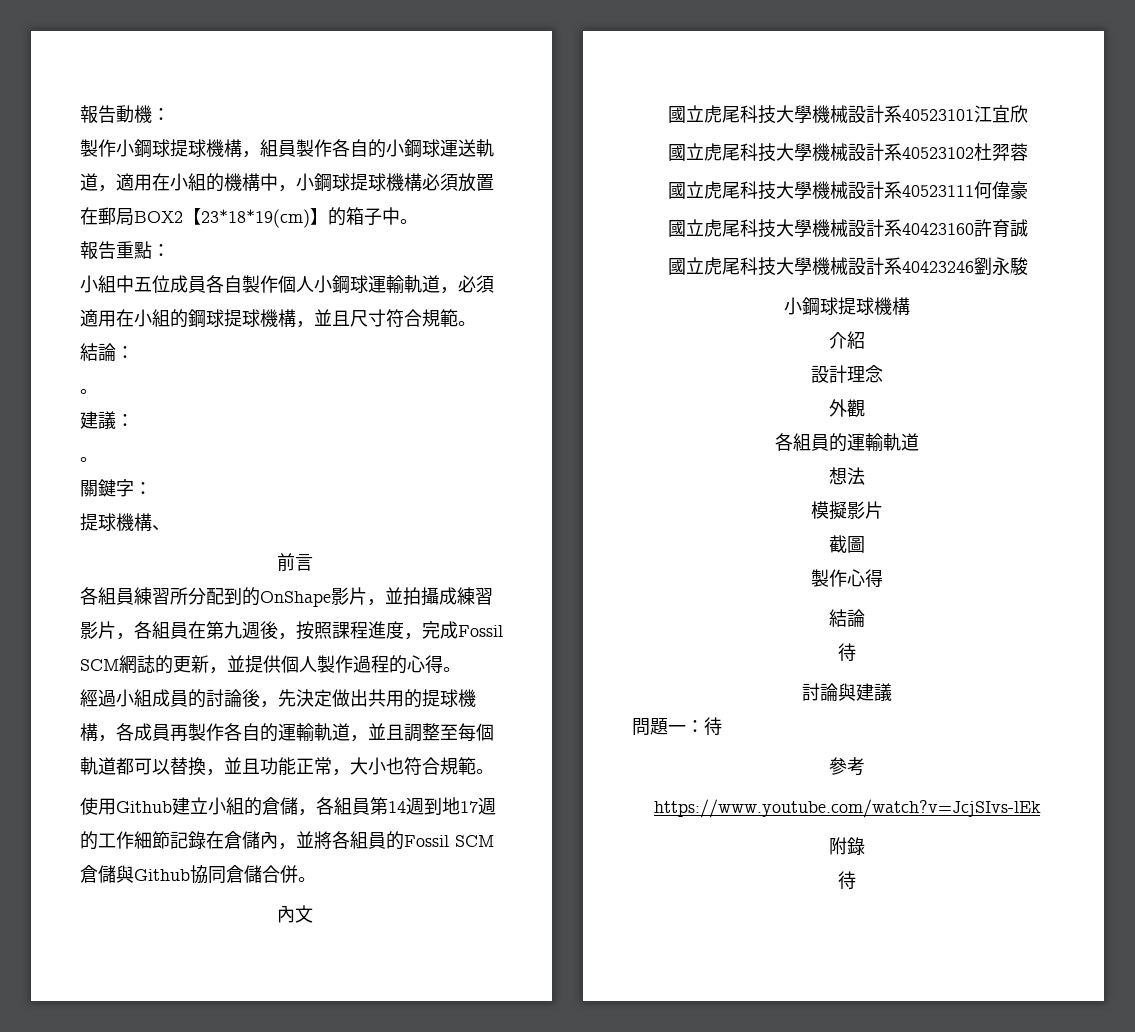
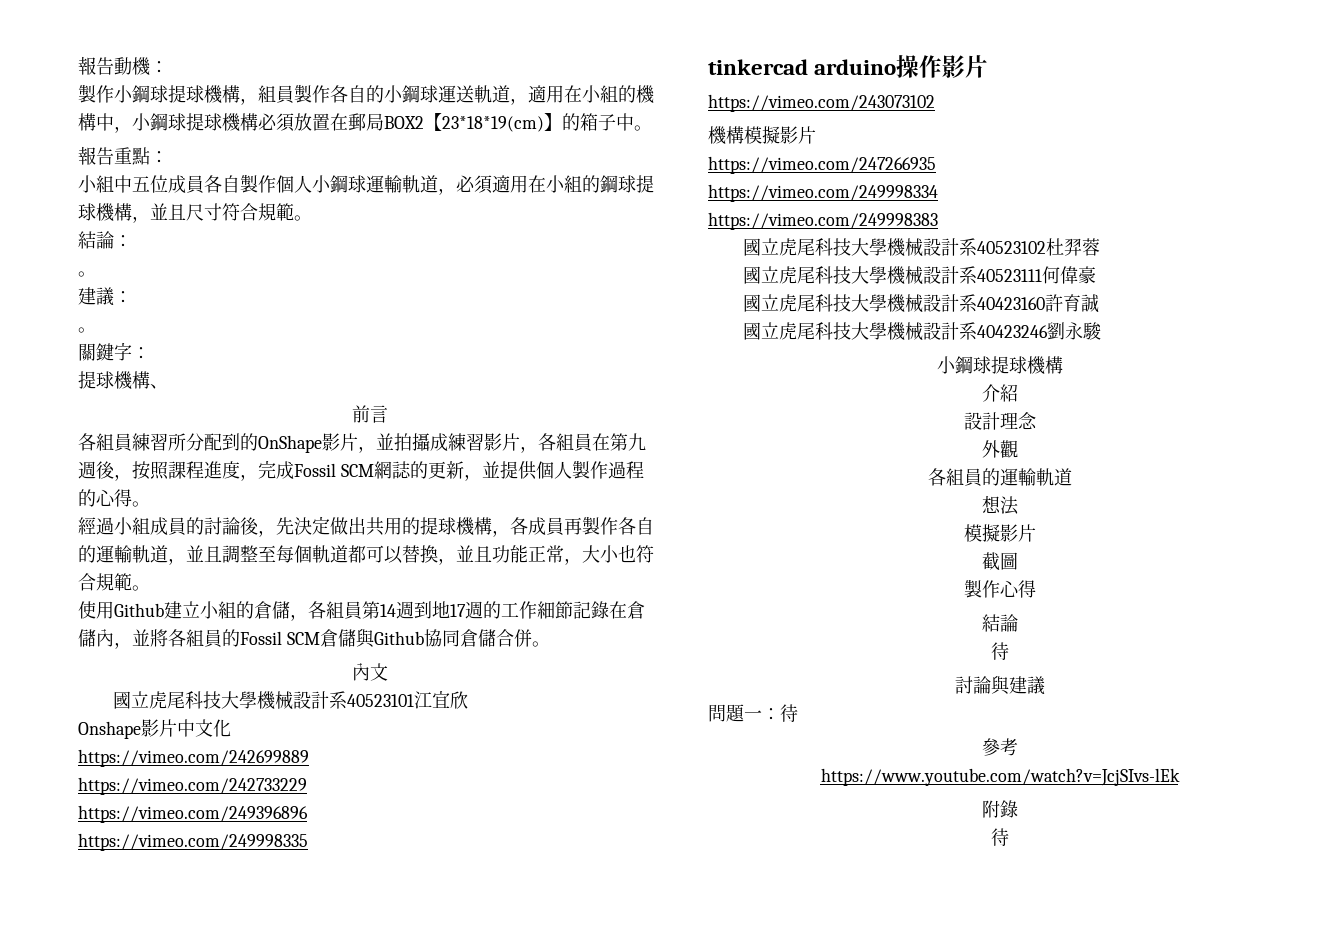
(1029, 114) none -> [78,719,231,739] [78,749,309,767] [78,777,307,795] [78,805,308,823] [78,833,308,851] [708,55,989,78] [708,94,935,112] [708,126,816,145] [708,156,936,174] [708,184,938,202] [708,212,938,230] // Onshape影片中文化 // https://vimeo.com/242699889 // https://vimeo.com/242733229 // https://vimeo.com/249396896 // https://vimeo.com/249998335 // tinkercad arduino操作影片 // https://vimeo.com/243073102 // 機構模擬影片 // https://vimeo.com/247266935 // https://vimeo.com/249998334 // https://vimeo.com/249998383

